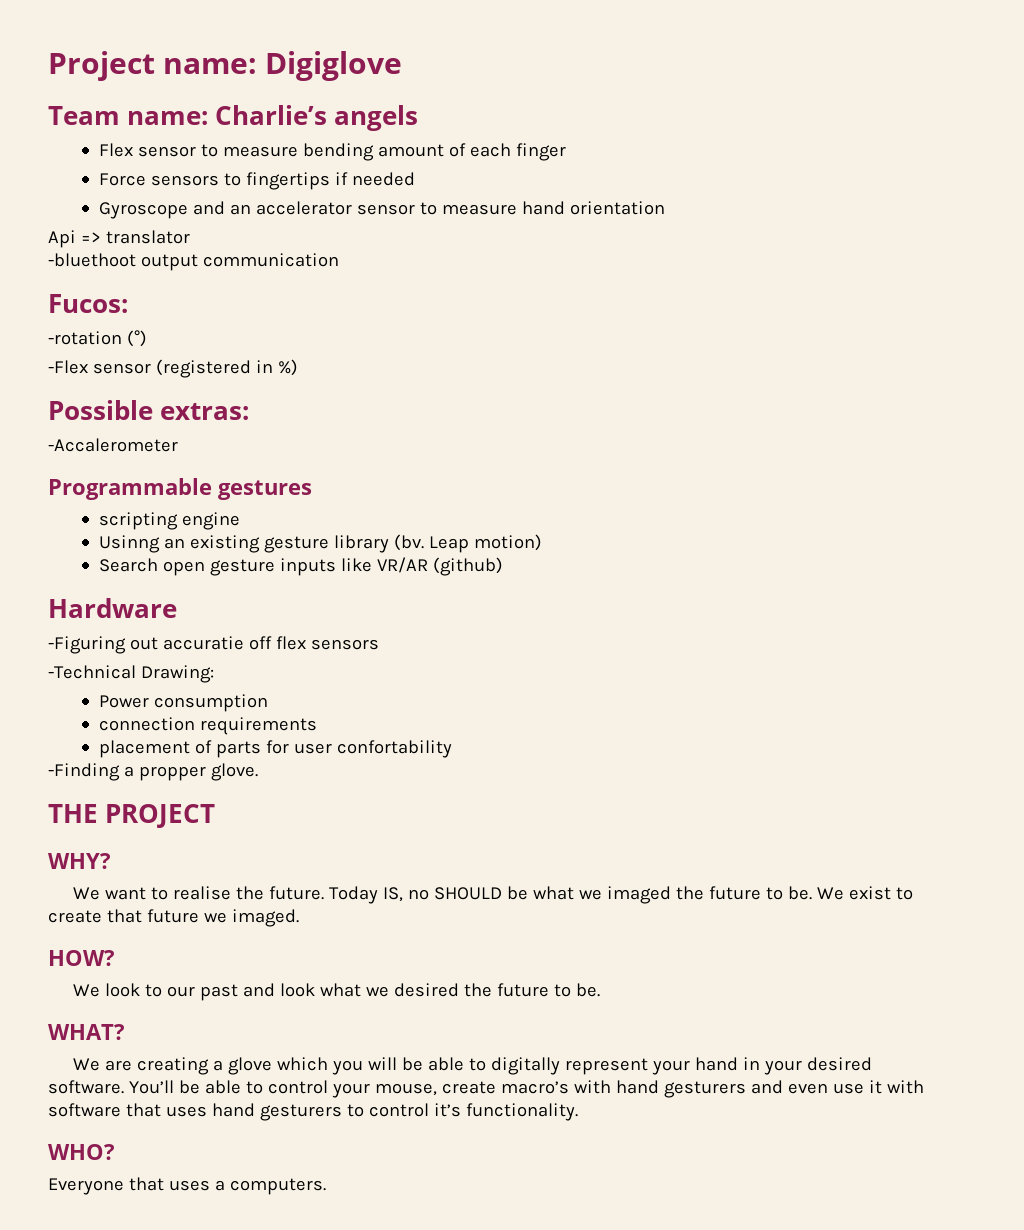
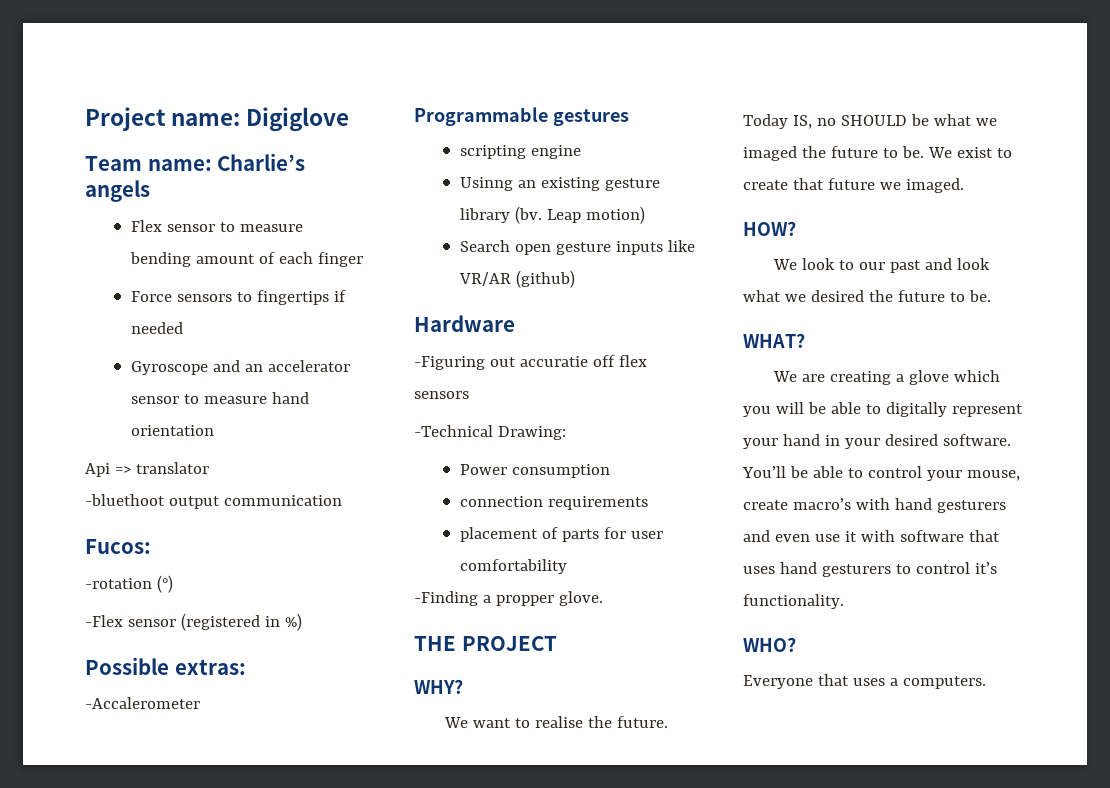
[336,740,452,758] confortability -> [459,559,567,574] comfortability

